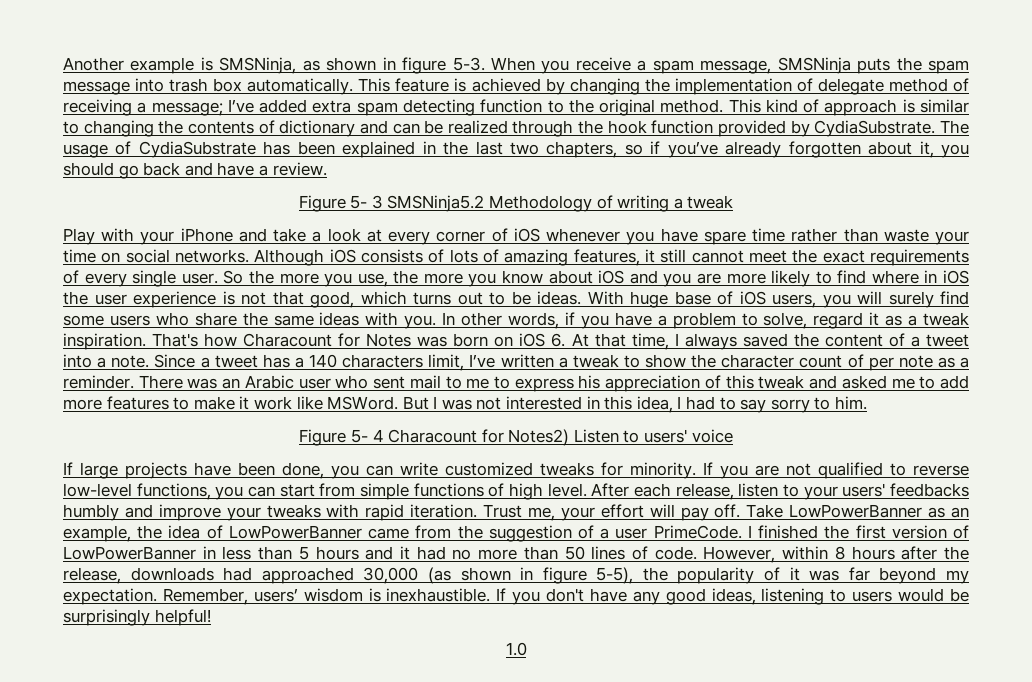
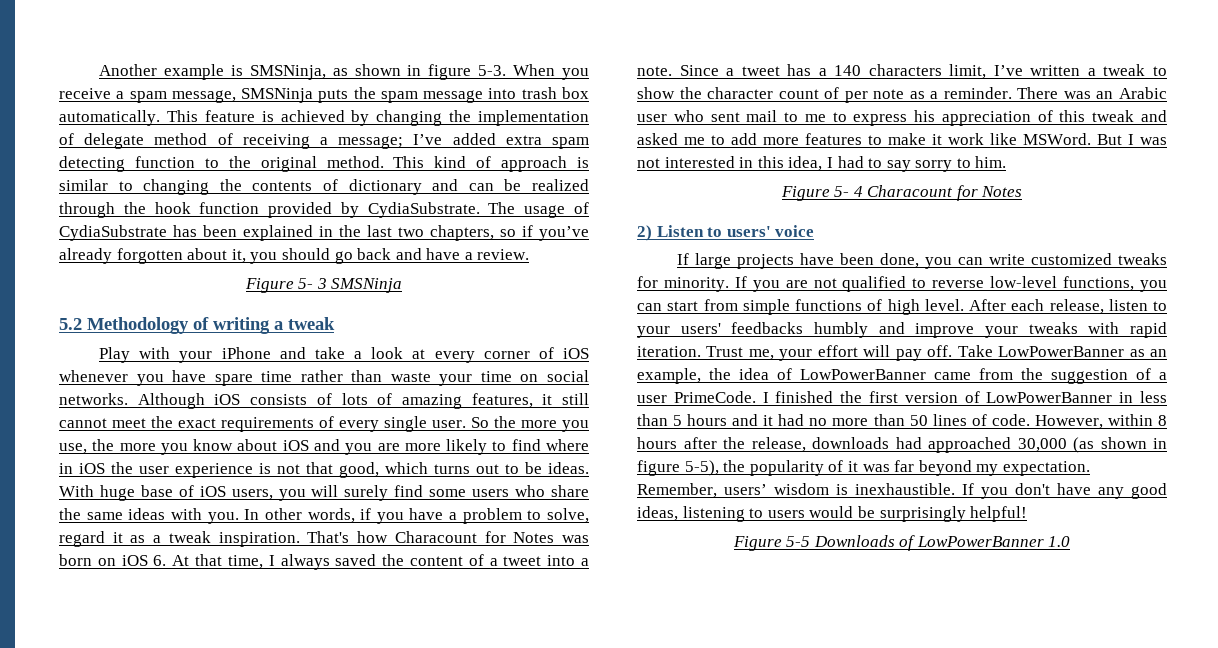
[387,195,485,212] SMSNinja5.2 -> [331,278,403,293] [59,318,82,330] SMSNinja // 5.2
[508,429,570,446] Notes2) -> [981,186,1023,197] [637,225,652,241] Notes // 2)
(211, 617) none -> [732,535,1044,551] Figure 5-5 Downloads of LowPowerBanner

